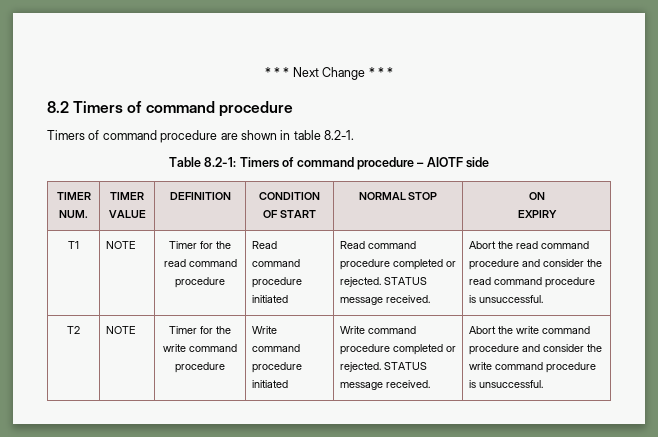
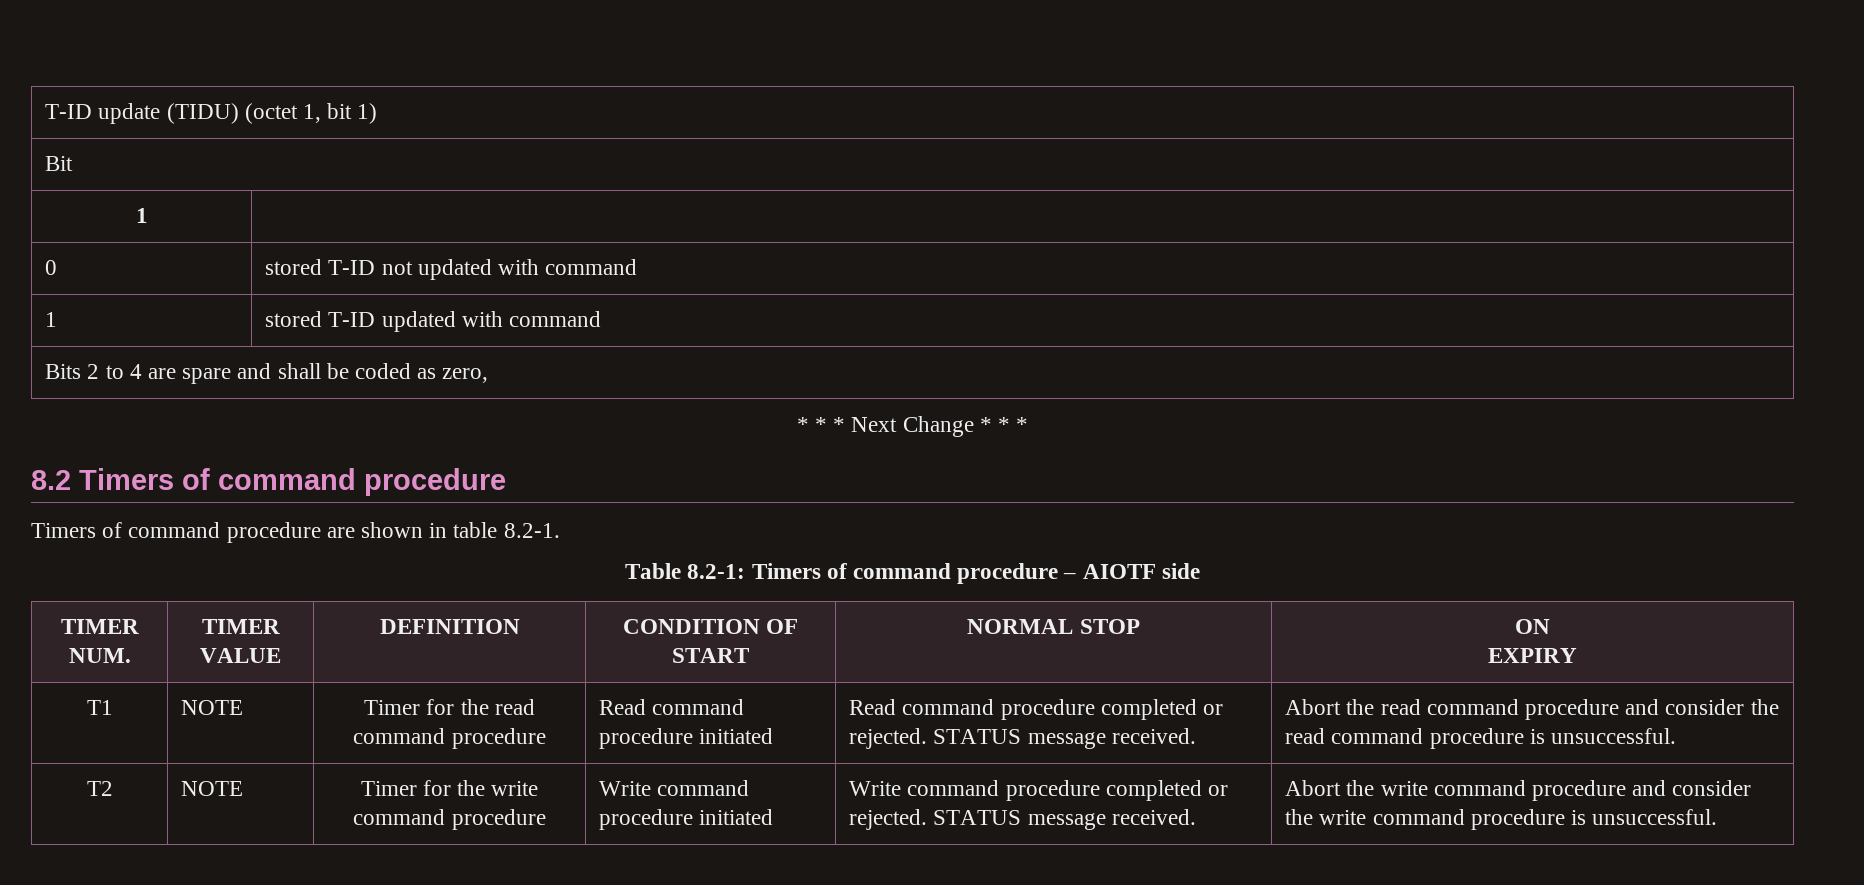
(264, 72) none -> [45,103,378,124] [45,156,74,171] [135,208,148,223] [45,260,58,275] [265,259,638,280] [45,312,58,327] [265,311,601,332] [45,363,489,384] T-ID update (TIDU) (octet 1, bit 1) // Bit // 1 | // 0 | stored T-ID not updated with command // 1 | stored T-ID updated with command // Bits 2 to 4 are spare and shall be coded as zero, //

